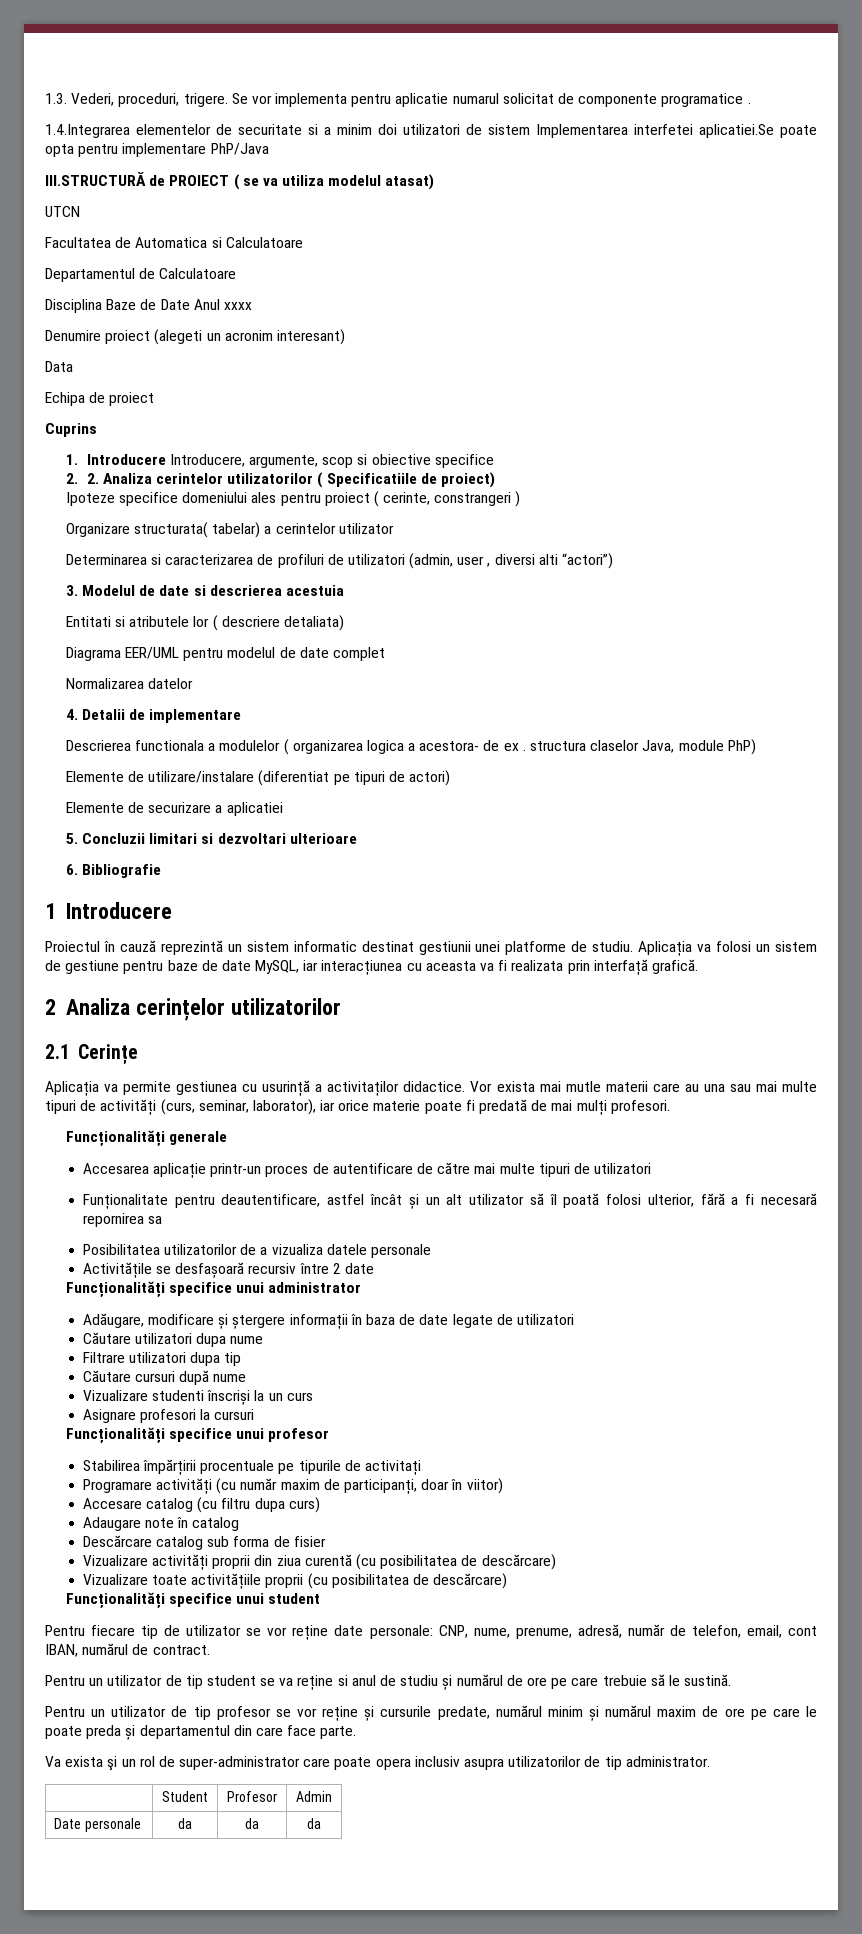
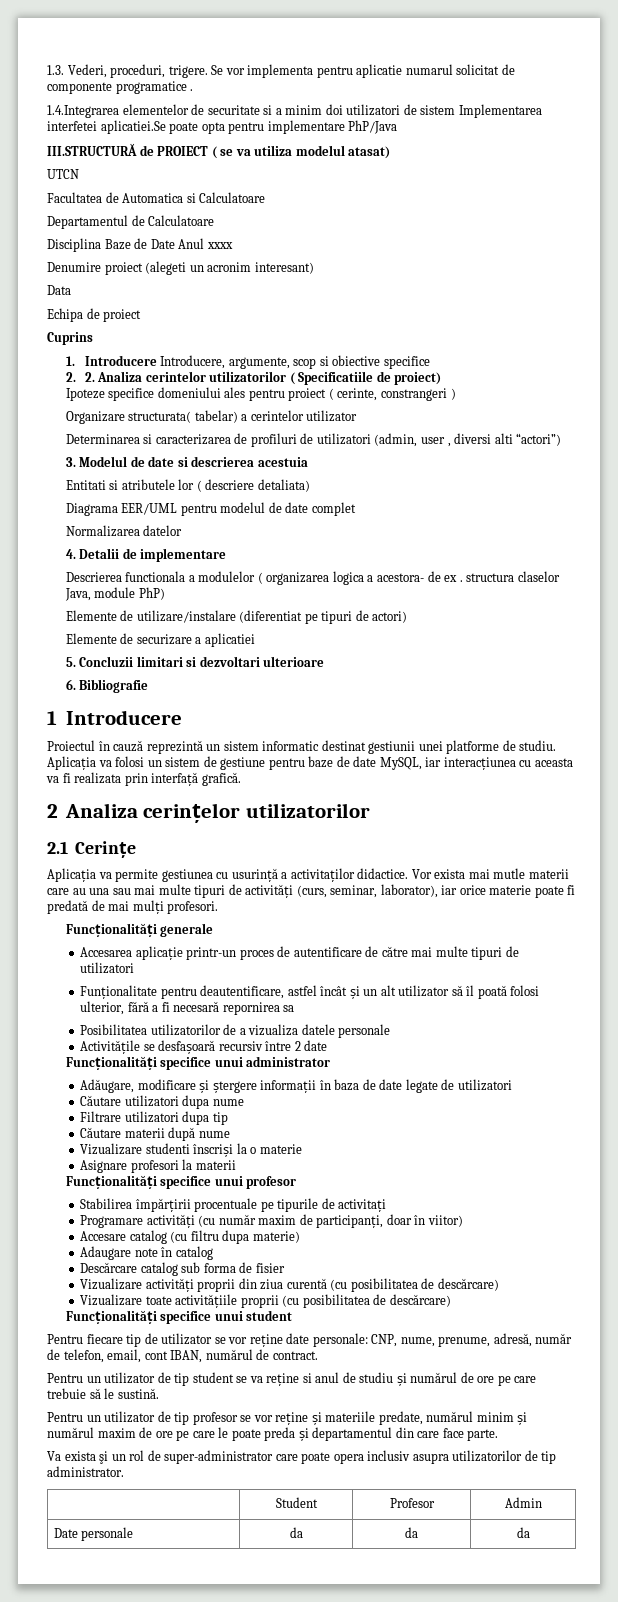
[135,1371,176,1382] cursuri -> [124,1128,165,1138] materii
[268,1392,313,1401] un curs -> [250,1144,302,1154] o materie
[214,1409,255,1420] cursuri -> [195,1160,236,1170] materii
[288,1497,320,1513] curs) -> [252,1231,300,1243] materie)
[380,1706,432,1717] cursurile -> [325,1411,376,1422] materiile

